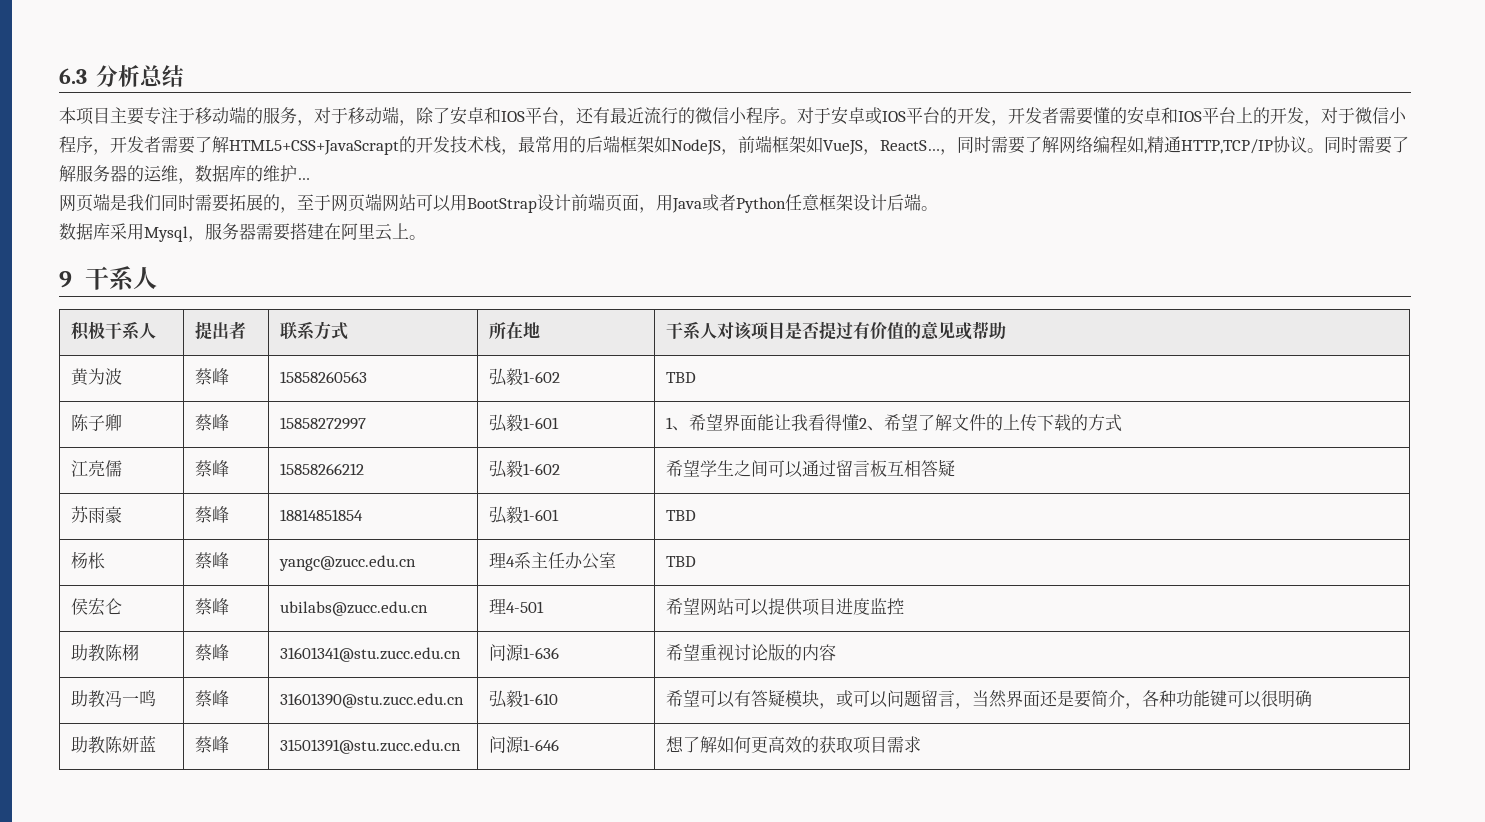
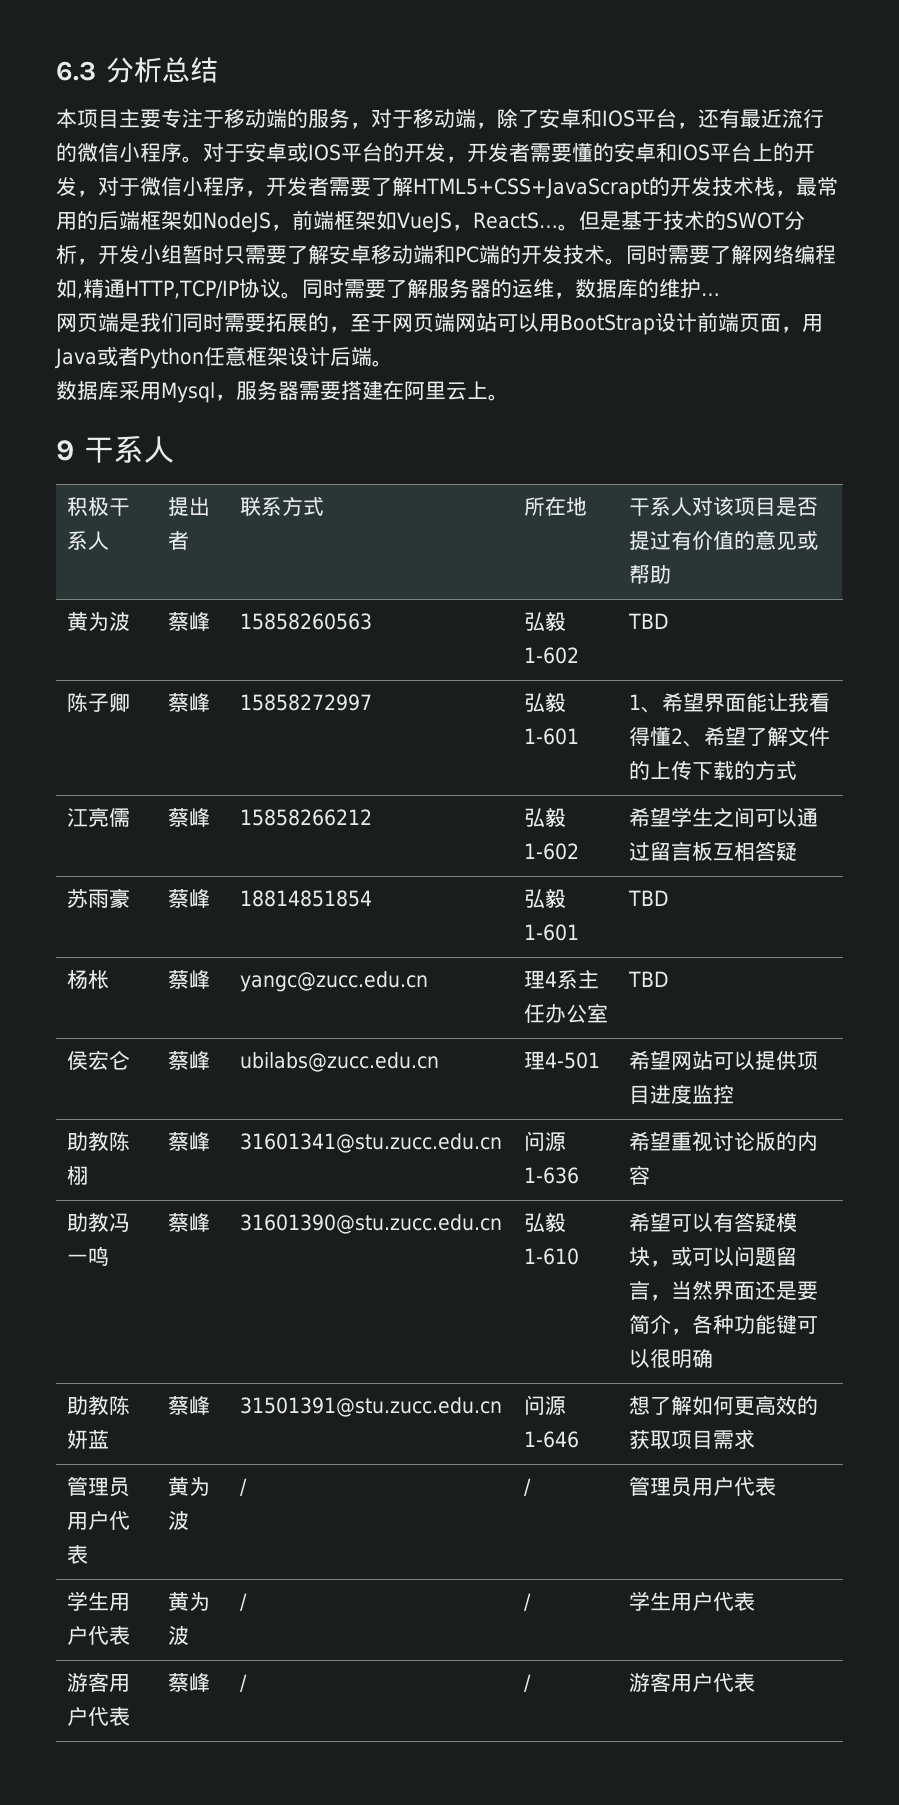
[940,149,957,155] ， -> [557,211,805,231] [56,244,626,265] 。但是基于技术的SWOT分析，开发小组暂时只需要了解安卓移动端和PC端的开发技术。
(922, 744) none -> [66,1476,130,1497] [66,1511,130,1530] [66,1545,88,1564] [167,1476,210,1496] [167,1511,189,1530] [239,1478,247,1496] [523,1478,531,1496] [628,1476,776,1497] [66,1591,130,1611] [66,1626,130,1645] [167,1591,210,1611] [167,1626,189,1645] [239,1593,247,1611] [523,1593,531,1611] [628,1591,755,1611] [66,1672,130,1692] [66,1707,130,1726] [167,1673,210,1692] [239,1674,247,1692] [523,1674,531,1692] [628,1672,755,1692] // 管理员用户代表 | 黄为波 | / | / | 管理员用户代表 // 学生用户代表 | 黄为波 | / | / | 学生用户代表 // 游客用户代表 | 蔡峰 | / | / | 游客用户代表

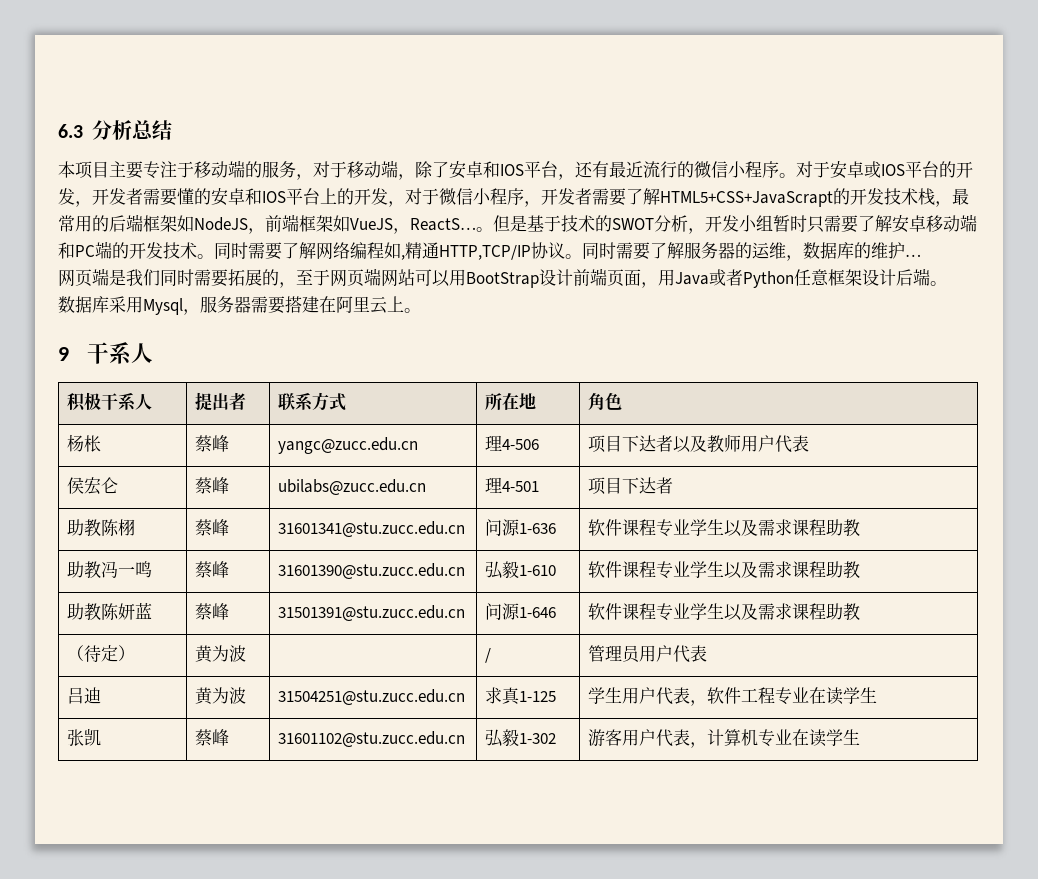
[628,496,818,516] [628,530,818,550] [628,565,671,584] [66,611,130,631] [167,612,210,631] [239,613,372,630] [523,611,566,631] [523,647,579,664] [627,613,669,629] [66,693,130,712] [167,693,210,712] [239,694,372,711] [523,692,566,712] [523,728,579,745] [628,692,830,713] [628,726,830,747] [628,760,797,781] [66,807,130,827] [167,808,210,827] [239,809,372,826] [523,807,566,827] [523,843,579,860] [628,807,818,827] [628,841,797,861] [66,888,130,908] [167,889,210,908] [239,890,372,907] [523,888,566,908] [523,924,579,941] [627,890,669,906] [66,970,109,989] [167,970,210,989] [239,971,428,992] [523,970,599,989] [523,1003,608,1023] [627,971,669,987] 干系人对该项目是否提过有价值的意见或帮助 // 黄为波 | 蔡峰 | 15858260563 | 弘毅1-602 | TBD // 陈子卿 | 蔡峰 | 15858272997 | 弘毅1-601 | 1、希望界面能让我看得懂2、希望了解文件的上传下载的方式 // 江亮儒 | 蔡峰 | 15858266212 | 弘毅1-602 | 希望学生之间可以通过留言板互相答疑 // 苏雨豪 | 蔡峰 | 18814851854 | 弘毅1-601 | TBD // 杨枨 | 蔡峰 | yangc@zucc.edu.cn | 理4系主任办公室 | TBD -> [588,392,623,410] [67,434,102,452] [195,435,230,452] [278,437,419,454] [485,435,540,451] [588,434,810,453] 角色 // 杨枨 | 蔡峰 | yangc@zucc.edu.cn | 理4-506 | 项目下达者以及教师用户代表
[628,1050,818,1070] [628,1084,734,1104] 希望网站可以提供项目进度监控 -> [588,477,674,495] 项目下达者
[628,1131,818,1152] [628,1165,650,1185] 希望重视讨论版的内容 -> [588,519,861,537] 软件课程专业学生以及需求课程助教
[628,1212,797,1232] [628,1246,797,1267] [628,1280,818,1301] [628,1314,818,1335] [628,1349,713,1368] 希望可以有答疑模块，或可以问题留言，当然界面还是要简介，各种功能键可以很明确 -> [588,561,861,579] 软件课程专业学生以及需求课程助教
[628,1395,818,1416] [628,1429,755,1450] [66,1476,130,1497] [66,1511,130,1530] [66,1545,88,1564] [167,1476,210,1496] [167,1511,189,1530] [239,1478,247,1496] 想了解如何更高效的获取项目需求 // 管理员用户代表 | 黄为波 | / -> [588,603,861,621] [67,645,136,662] [195,645,247,663] 软件课程专业学生以及需求课程助教 // （待定） | 黄为波 |
[66,1591,130,1611] [66,1626,130,1645] [167,1591,210,1611] [167,1626,189,1645] [239,1593,247,1611] [523,1593,531,1611] [628,1591,755,1611] [66,1672,130,1692] [66,1707,130,1726] [167,1673,210,1692] [239,1674,247,1692] [523,1674,531,1692] [628,1672,755,1692] 学生用户代表 | 黄为波 | / | / | 学生用户代表 // 游客用户代表 | 蔡峰 | / | / | 游客用户代表 -> [67,687,102,704] [195,687,247,705] [278,689,466,705] [485,687,557,705] [588,687,878,706] [67,728,102,746] [195,729,230,746] [278,731,466,747] [485,729,557,747] [588,729,861,748] 吕迪 | 黄为波 | 31504251@stu.zucc.edu.cn | 求真1-125 | 学生用户代表，软件工程专业在读学生 // 张凯 | 蔡峰 | 31601102@stu.zucc.edu.cn | 弘毅1-302 | 游客用户代表，计算机专业在读学生

